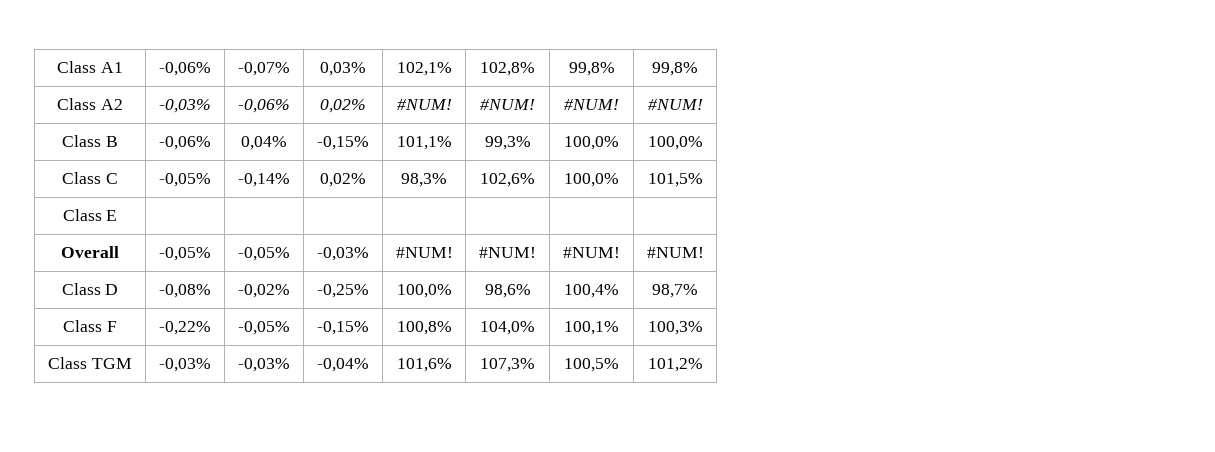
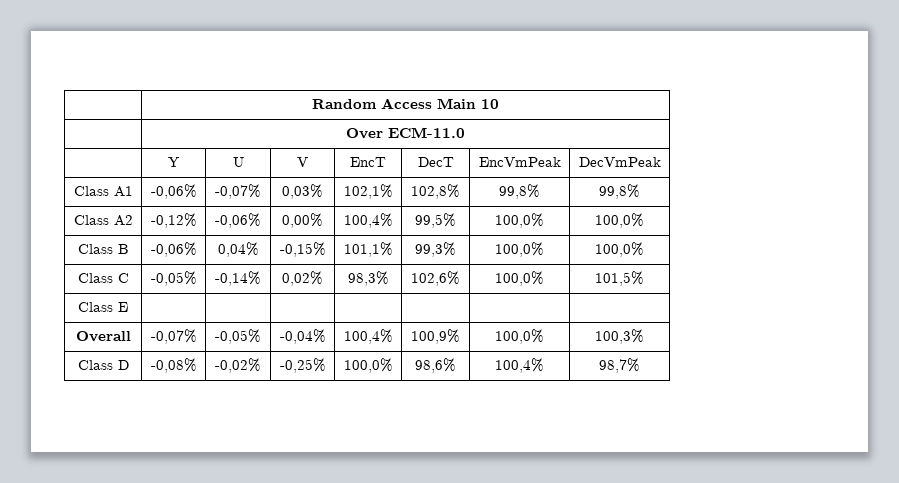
(57, 67) none -> [312,98,499,109] [346,127,465,139] [168,157,180,167] [232,157,244,167] [297,157,308,167] [350,157,386,167] [417,157,454,167] [478,157,561,167] [578,157,661,167] | Random Access Main 10 // | Over ECM-11.0 // | Y | U | V | EncT | DecT | EncVmPeak | DecVmPeak //
[159,99,211,113] [238,99,290,113] [320,99,366,113] [396,99,452,110] [480,99,535,110] [564,99,619,110] [647,99,703,110] -0,03% | -0,06% | 0,02% | #NUM! | #NUM! | #NUM! | #NUM! -> [150,213,197,228] [215,213,261,228] [282,213,323,228] [343,213,393,228] [415,213,456,228] [495,213,544,228] [595,213,644,228] -0,12% | -0,06% | 0,00% | 100,4% | 99,5% | 100,0% | 100,0%
[159,247,211,261] [238,247,290,261] [317,247,369,261] [395,247,453,258] [479,247,536,258] [563,247,620,258] [646,247,704,258] -0,05% | -0,05% | -0,03% | #NUM! | #NUM! | #NUM! | #NUM! -> [150,329,197,344] [215,329,261,344] [279,329,326,344] [343,329,393,344] [411,329,460,344] [495,329,544,344] [595,329,644,344] -0,07% | -0,05% | -0,04% | 100,4% | 100,9% | 100,0% | 100,3%
[63,320,117,332] [159,321,211,335] [238,321,290,335] [317,321,369,335] [396,321,452,335] [480,321,535,335] [564,321,619,335] [647,321,703,335] [48,357,132,369] [159,358,211,372] [238,358,290,372] [317,358,369,372] [396,358,452,372] [480,358,535,372] [564,358,619,372] [647,358,703,372] // Class F | -0,22% | -0,05% | -0,15% | 100,8% | 104,0% | 100,1% | 100,3% // Class TGM | -0,03% | -0,03% | -0,04% | 101,6% | 107,3% | 100,5% | 101,2% -> (640, 365) none

